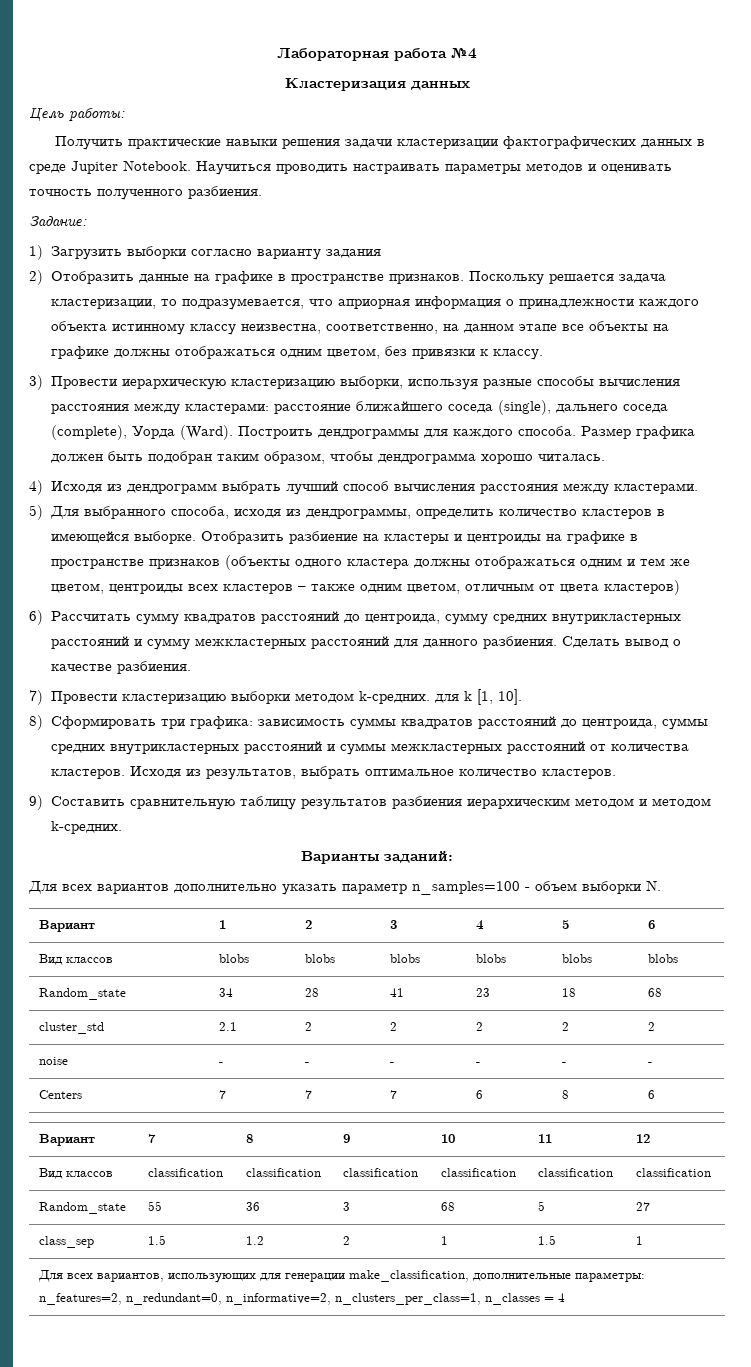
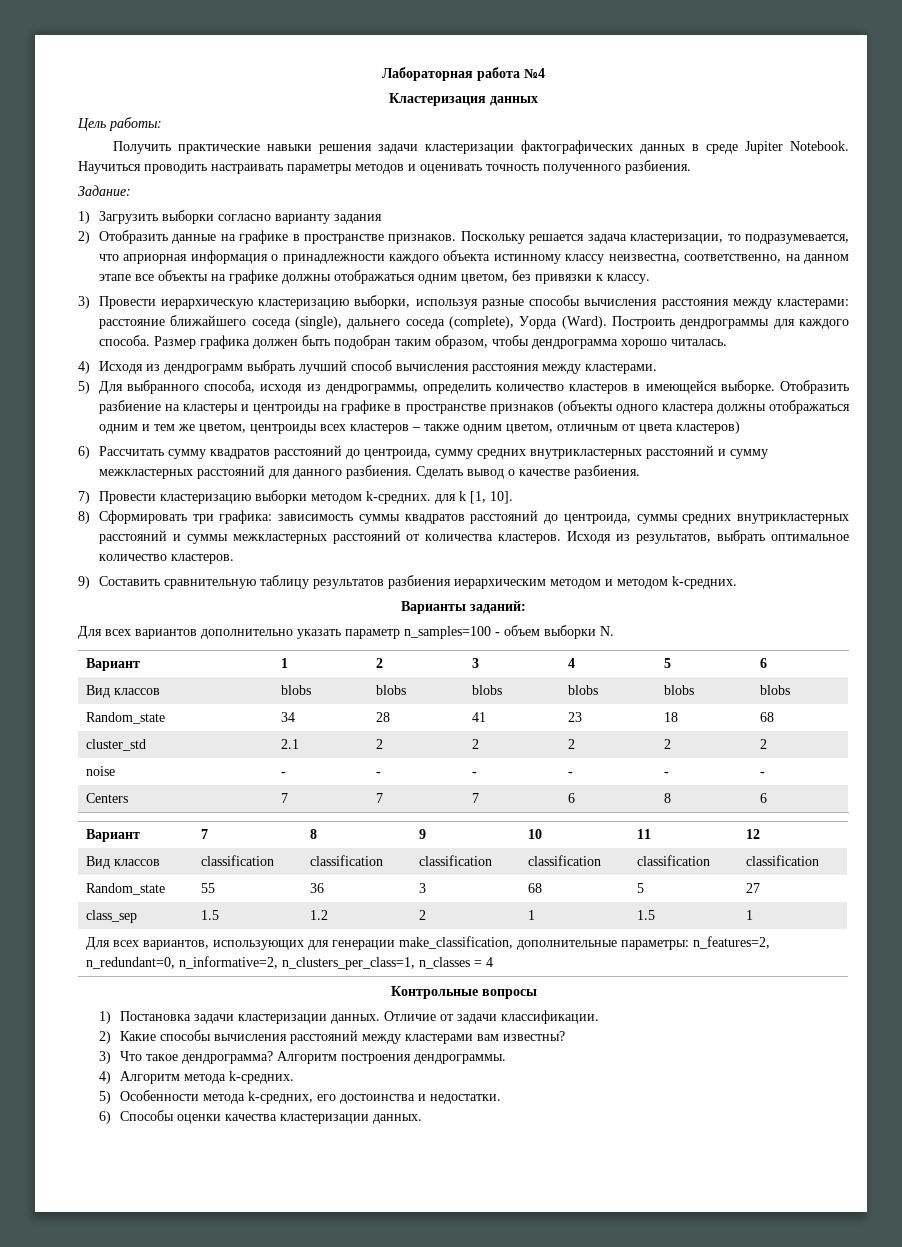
(566, 1297) none -> [390,986,537,999] [98,1010,599,1024] [98,1030,565,1044] [98,1051,506,1064] [98,1071,294,1084] [98,1090,501,1104] [98,1110,422,1124] // Контрольные вопросы // 1) Постановка задачи кластеризации данных. Отличие от задачи классификации. // 2) Какие способы вычисления расстояний между кластерами вам известны? // 3) Что такое дендрограмма? Алгоритм построения дендрограммы. // 4) Алгоритм метода k-средних. // 5) Особенности метода k-средних, его достоинства и недостатки. // 6) Способы оценки качества кластеризации данных.

